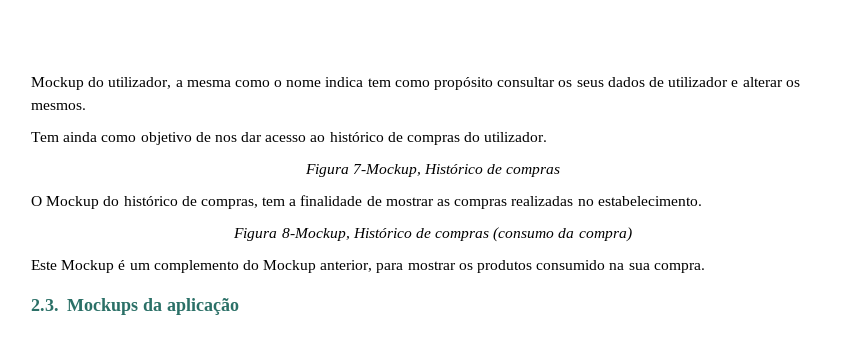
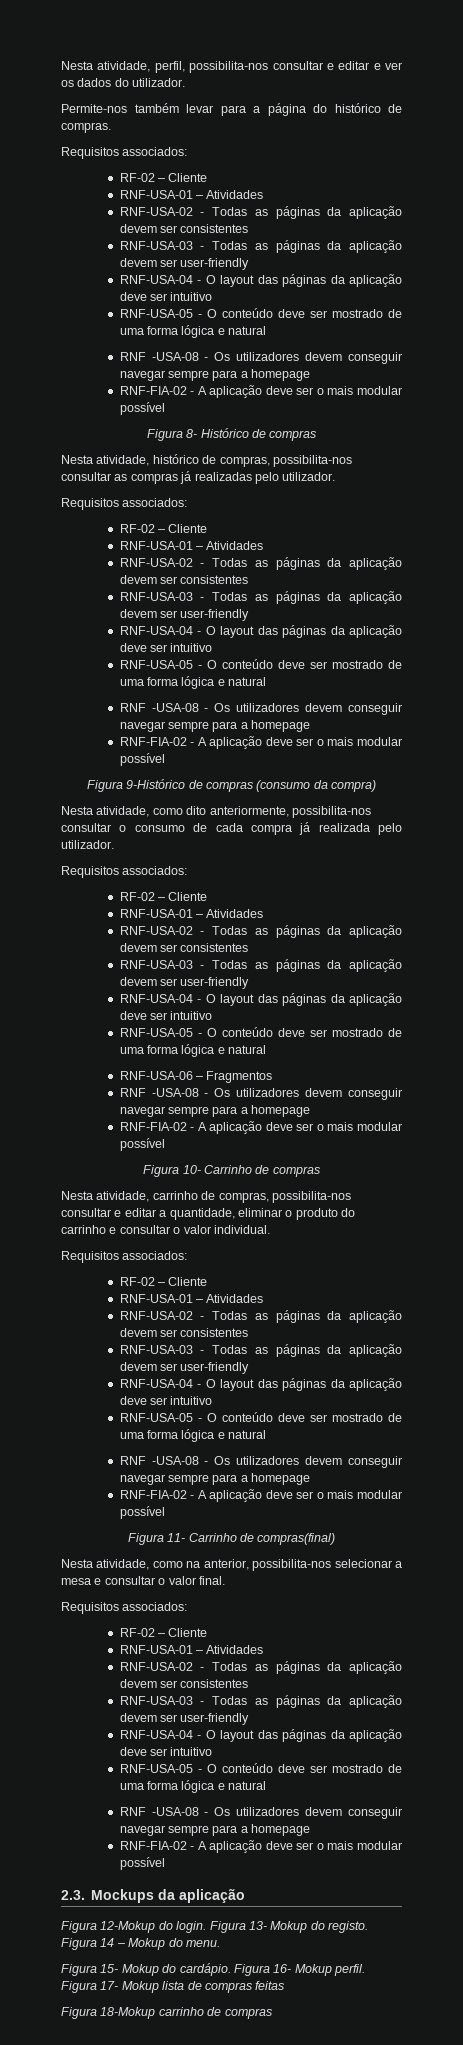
[31,77,800,90] [31,103,86,110] [31,132,548,145] [304,164,421,177] Mockup do utilizador, a mesma como o nome indica tem como propósito consultar os seus dados de utilizador e alterar os mesmos. // Tem ainda como objetivo de nos dar acesso ao histórico de compras do utilizador. // Figura 7-Mockup, -> [61,61,402,73] [61,78,186,87] [61,103,402,116] [61,122,111,133] [61,147,188,159] [119,173,208,182] [119,190,264,199] [119,206,402,219] [119,224,249,233] [119,240,402,253] [119,258,250,270] [119,274,402,287] [119,292,213,301] [119,308,402,318] [119,325,267,338] [119,352,403,364] [119,369,311,381] [119,385,402,398] [119,402,165,415] [146,429,198,441] Nesta atividade, perfil, possibilita-nos consultar e editar e ver os dados do utilizador. // Permite-nos também levar para a página do histórico de compras. // Requisitos associados: // RF-02 – Cliente // RNF-USA-01 – Atividades // RNF-USA-02 - Todas as páginas da aplicação devem ser consistentes // RNF-USA-03 - Todas as páginas da aplicação devem ser user-friendly // RNF-USA-04 - O layout das páginas da aplicação deve ser intuitivo // RNF-USA-05 - O conteúdo deve ser mostrado de uma forma lógica e natural // RNF -USA-08 - Os utilizadores devem conseguir navegar sempre para a homepage // RNF-FIA-02 - A aplicação deve ser o mais modular possível // Figura 8-
[31,195,702,209] [233,228,412,241] O Mockup do histórico de compras, tem a finalidade de mostrar as compras realizadas no estabelecimento. // Figura 8-Mockup, Histórico -> [61,454,352,467] [61,471,336,484] [61,498,188,510] [119,524,208,533] [119,541,264,550] [119,557,402,570] [119,575,249,584] [119,591,402,604] [119,609,250,621] [119,625,402,638] [119,643,213,652] [119,659,402,669] [119,676,267,689] [119,703,403,715] [119,720,311,732] [119,736,402,749] [119,753,165,766] [86,779,186,792] Nesta atividade, histórico de compras, possibilita-nos consultar as compras já realizadas pelo utilizador. // Requisitos associados: // RF-02 – Cliente // RNF-USA-01 – Atividades // RNF-USA-02 - Todas as páginas da aplicação devem ser consistentes // RNF-USA-03 - Todas as páginas da aplicação devem ser user-friendly // RNF-USA-04 - O layout das páginas da aplicação deve ser intuitivo // RNF-USA-05 - O conteúdo deve ser mostrado de uma forma lógica e natural // RNF -USA-08 - Os utilizadores devem conseguir navegar sempre para a homepage // RNF-FIA-02 - A aplicação deve ser o mais modular possível // Figura 9-Histórico
[31,260,705,273] [31,298,239,315] Este Mockup é um complemento do Mockup anterior, para mostrar os produtos consumido na sua compra. // 2.3. Mockups da aplicação -> [61,806,371,818] [61,822,402,835] [61,840,114,849] [61,866,188,878] [119,892,208,901] [119,909,264,918] [119,925,402,938] [119,943,249,952] [119,959,402,972] [119,977,250,989] [119,993,402,1006] [119,1011,213,1020] [119,1027,402,1037] [119,1044,267,1057] [119,1071,273,1083] [119,1088,403,1100] [119,1105,311,1117] [119,1121,402,1134] [119,1138,165,1151] [143,1165,320,1177] [61,1191,351,1203] [61,1208,355,1220] [61,1225,270,1234] [61,1251,188,1263] [119,1277,208,1286] [119,1294,264,1303] [119,1310,402,1323] [119,1328,249,1337] [119,1344,402,1357] [119,1362,250,1374] [119,1378,402,1391] [119,1396,213,1405] [119,1412,402,1422] [119,1429,267,1442] [119,1456,403,1468] [119,1473,311,1485] [119,1489,402,1502] [119,1506,165,1519] [127,1533,336,1545] [61,1559,402,1571] [61,1576,225,1585] [61,1602,188,1614] [119,1628,208,1637] [119,1645,264,1654] [119,1661,402,1674] [119,1679,249,1688] [119,1695,402,1708] [119,1713,250,1725] [119,1729,402,1742] [119,1747,213,1756] [119,1763,402,1773] [119,1780,267,1793] [119,1807,403,1819] [119,1824,311,1836] [119,1840,402,1853] [119,1857,165,1870] [61,1888,246,1903] [61,1921,368,1933] [61,1938,220,1950] [61,1963,365,1976] [61,1981,285,1993] [61,2007,272,2019] Nesta atividade, como dito anteriormente, possibilita-nos consultar o consumo de cada compra já realizada pelo utilizador. // Requisitos associados: // RF-02 – Cliente // RNF-USA-01 – Atividades // RNF-USA-02 - Todas as páginas da aplicação devem ser consistentes // RNF-USA-03 - Todas as páginas da aplicação devem ser user-friendly // RNF-USA-04 - O layout das páginas da aplicação deve ser intuitivo // RNF-USA-05 - O conteúdo deve ser mostrado de uma forma lógica e natural // RNF-USA-06 – Fragmentos // RNF -USA-08 - Os utilizadores devem conseguir navegar sempre para a homepage // RNF-FIA-02 - A aplicação deve ser o mais modular possível // Figura 10- Carrinho de compras // Nesta atividade, carrinho de compras, possibilita-nos consultar e editar a quantidade, eliminar o produto do carrinho e consultar o valor individual. // Requisitos associados: // RF-02 – Cliente // RNF-USA-01 – Atividades // RNF-USA-02 - Todas as páginas da aplicação devem ser consistentes // RNF-USA-03 - Todas as páginas da aplicação devem ser user-friendly // RNF-USA-04 - O layout das páginas da aplicação deve ser intuitivo // RNF-USA-05 - O conteúdo deve ser mostrado de uma forma lógica e natural // RNF -USA-08 - Os utilizadores devem conseguir navegar sempre para a homepage // RNF-FIA-02 - A aplicação deve ser o mais modular possível // Figura 11- Carrinho de compras(final) // Nesta atividade, como na anterior, possibilita-nos selecionar a mesa e consultar o valor final. // Requisitos associados: // RF-02 – Cliente // RNF-USA-01 – Atividades // RNF-USA-02 - Todas as páginas da aplicação devem ser consistentes // RNF-USA-03 - Todas as páginas da aplicação devem ser user-friendly // RNF-USA-04 - O layout das páginas da aplicação deve ser intuitivo // RNF-USA-05 - O conteúdo deve ser mostrado de uma forma lógica e natural // RNF -USA-08 - Os utilizadores devem conseguir navegar sempre para a homepage // RNF-FIA-02 - A aplicação deve ser o mais modular possível // 2.3. Mockups da aplicação // Figura 12-Mokup do login. Figura 13- Mokup do registo. Figura 14 – Mokup do menu. // Figura 15- Mokup do cardápio. Figura 16- Mokup perfil. Figura 17- Mokup lista de compras feitas // Figura 18-Mokup carrinho de compras

